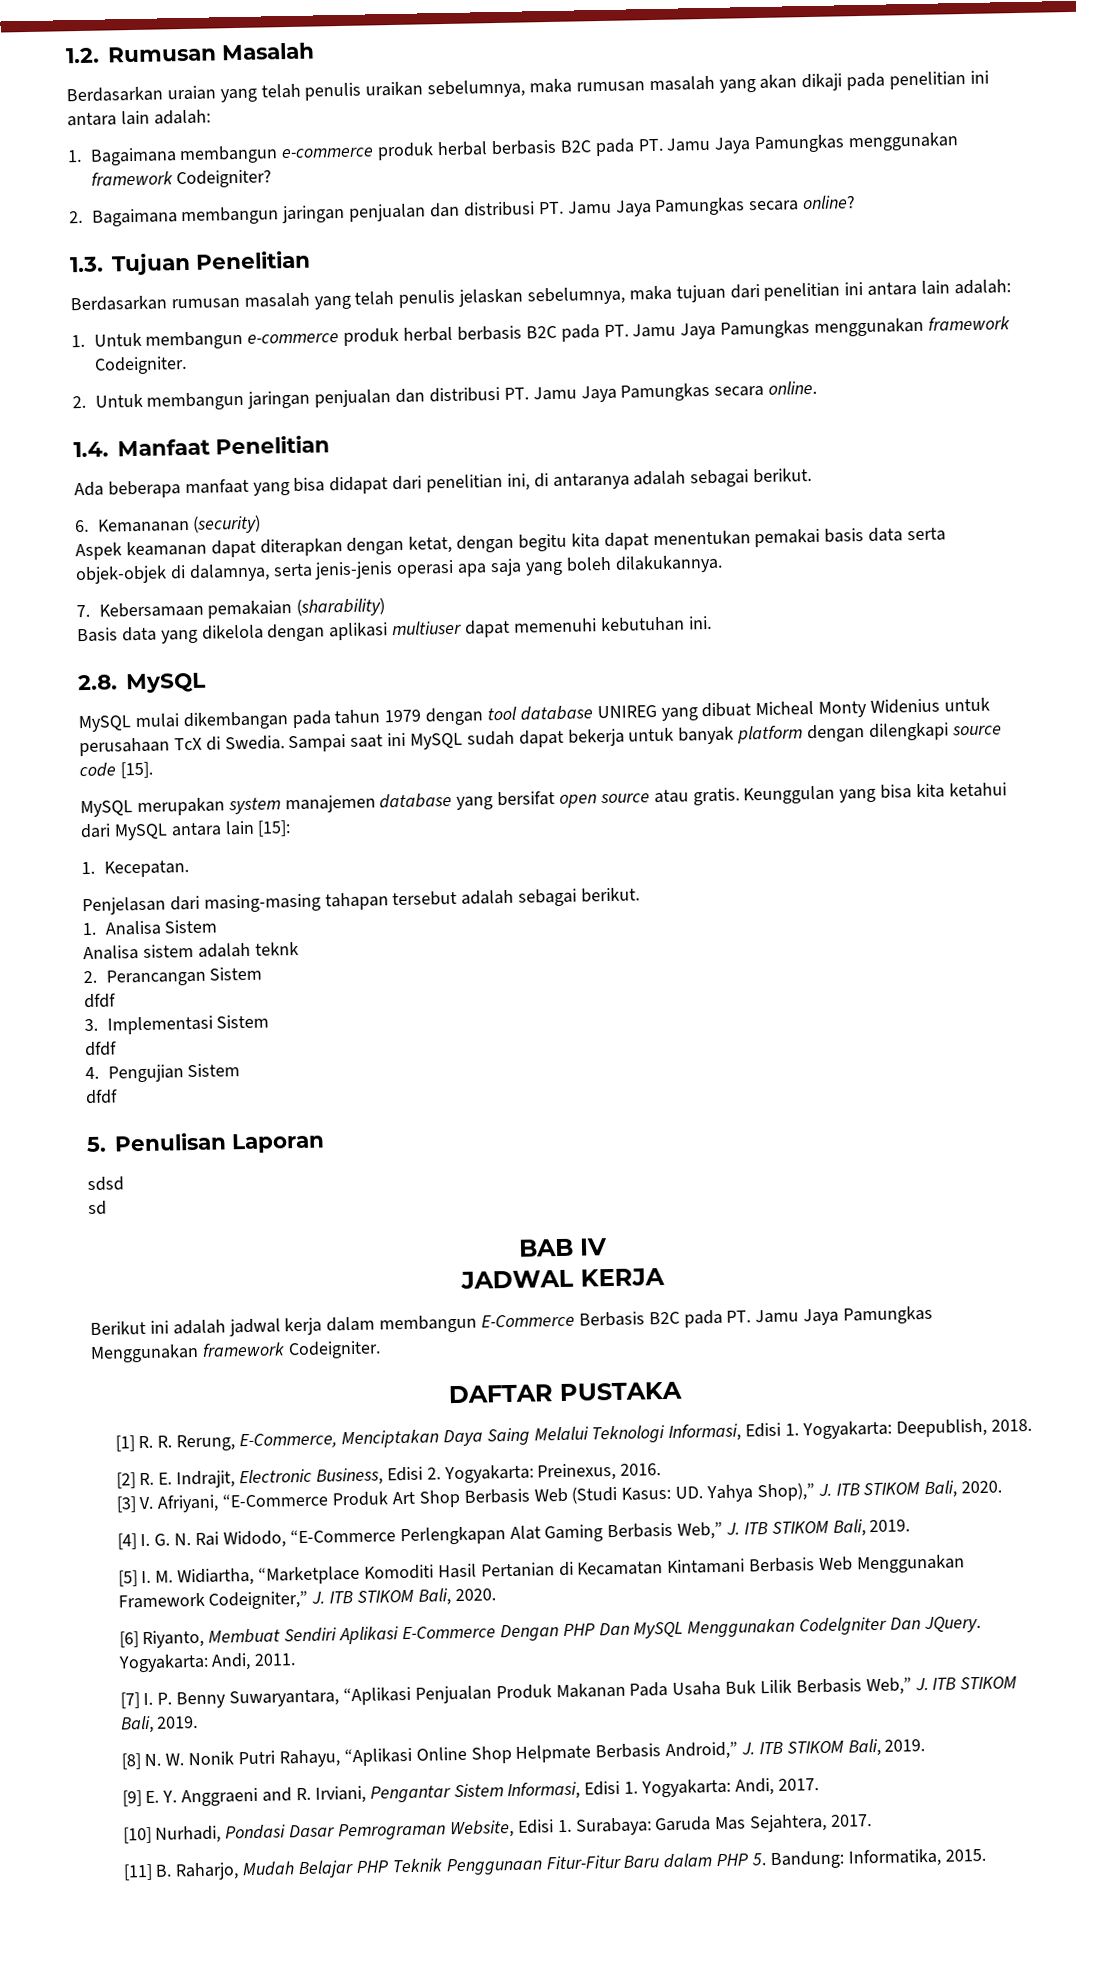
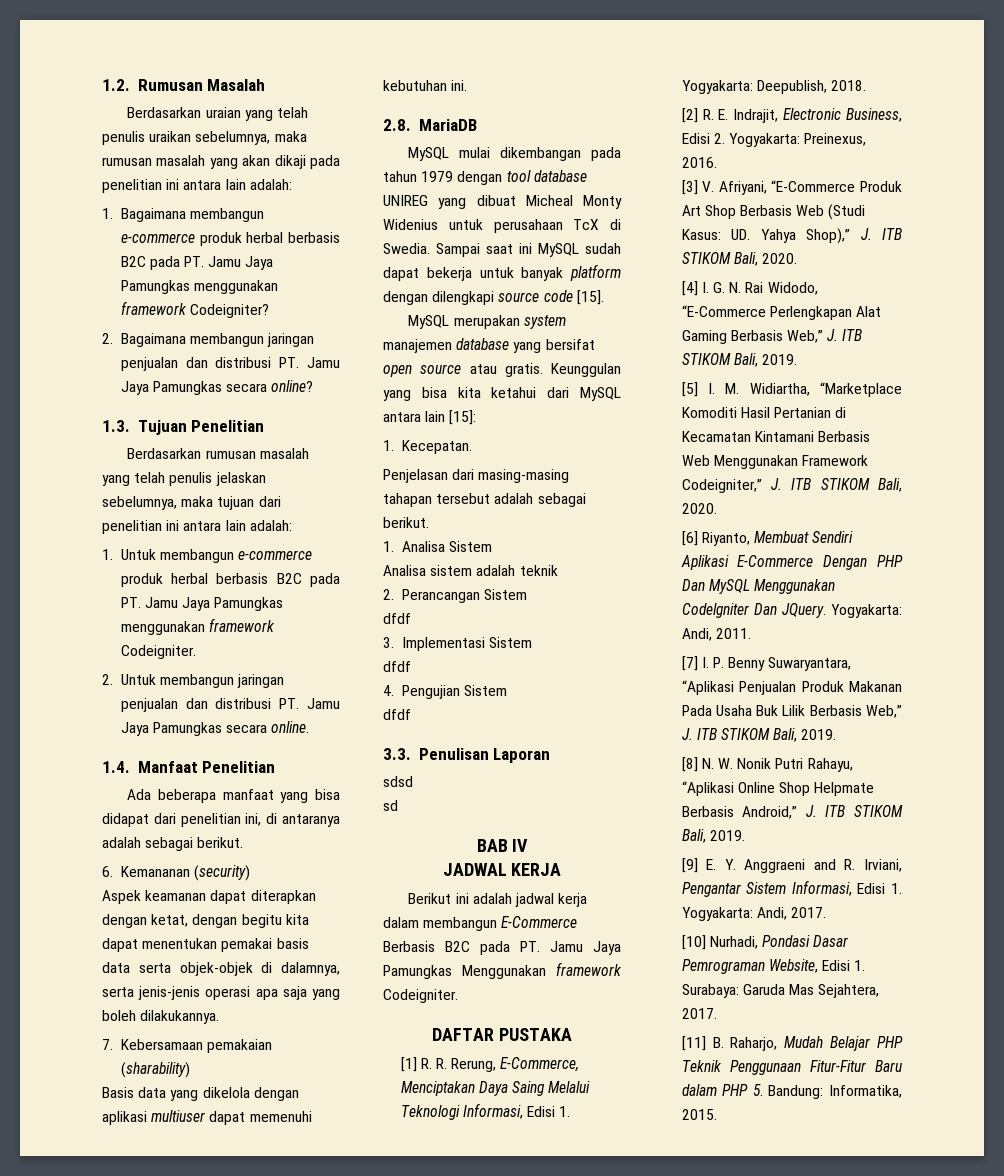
[125,672,206,694] MySQL -> [418,119,477,131] MariaDB
[254,941,299,956] teknk -> [519,565,558,576] teknik
[86,1136,107,1153] 5. -> [383,748,411,760] 3.3.

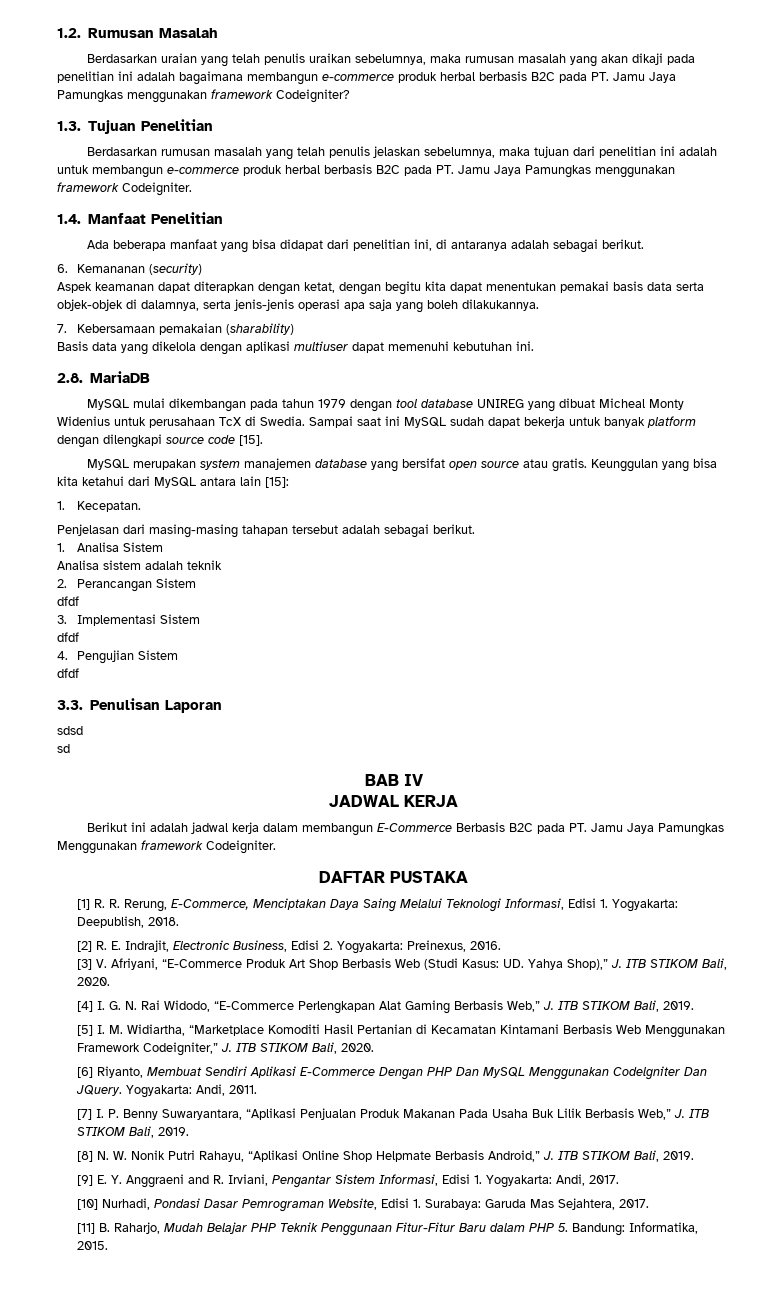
[183,179,292,190] [102,208,186,222] antara lain adalah: // 1. Bagaimana -> [137,71,243,85] adalah bagaimana
[102,333,315,347] [120,357,340,371] [120,380,314,395] // 2. Bagaimana membangun jaringan penjualan dan distribusi PT. Jamu Jaya Pamungkas secara online? -> (350, 96) none
[183,520,292,531] [102,549,156,560] antara lain adalah: // 1. Untuk -> [679,147,718,156] [57,165,89,174] adalah untuk
[102,674,285,688] [120,698,340,712] [120,721,310,736] // 2. Untuk membangun jaringan penjualan dan distribusi PT. Jamu Jaya Pamungkas secara online. -> (192, 189) none

